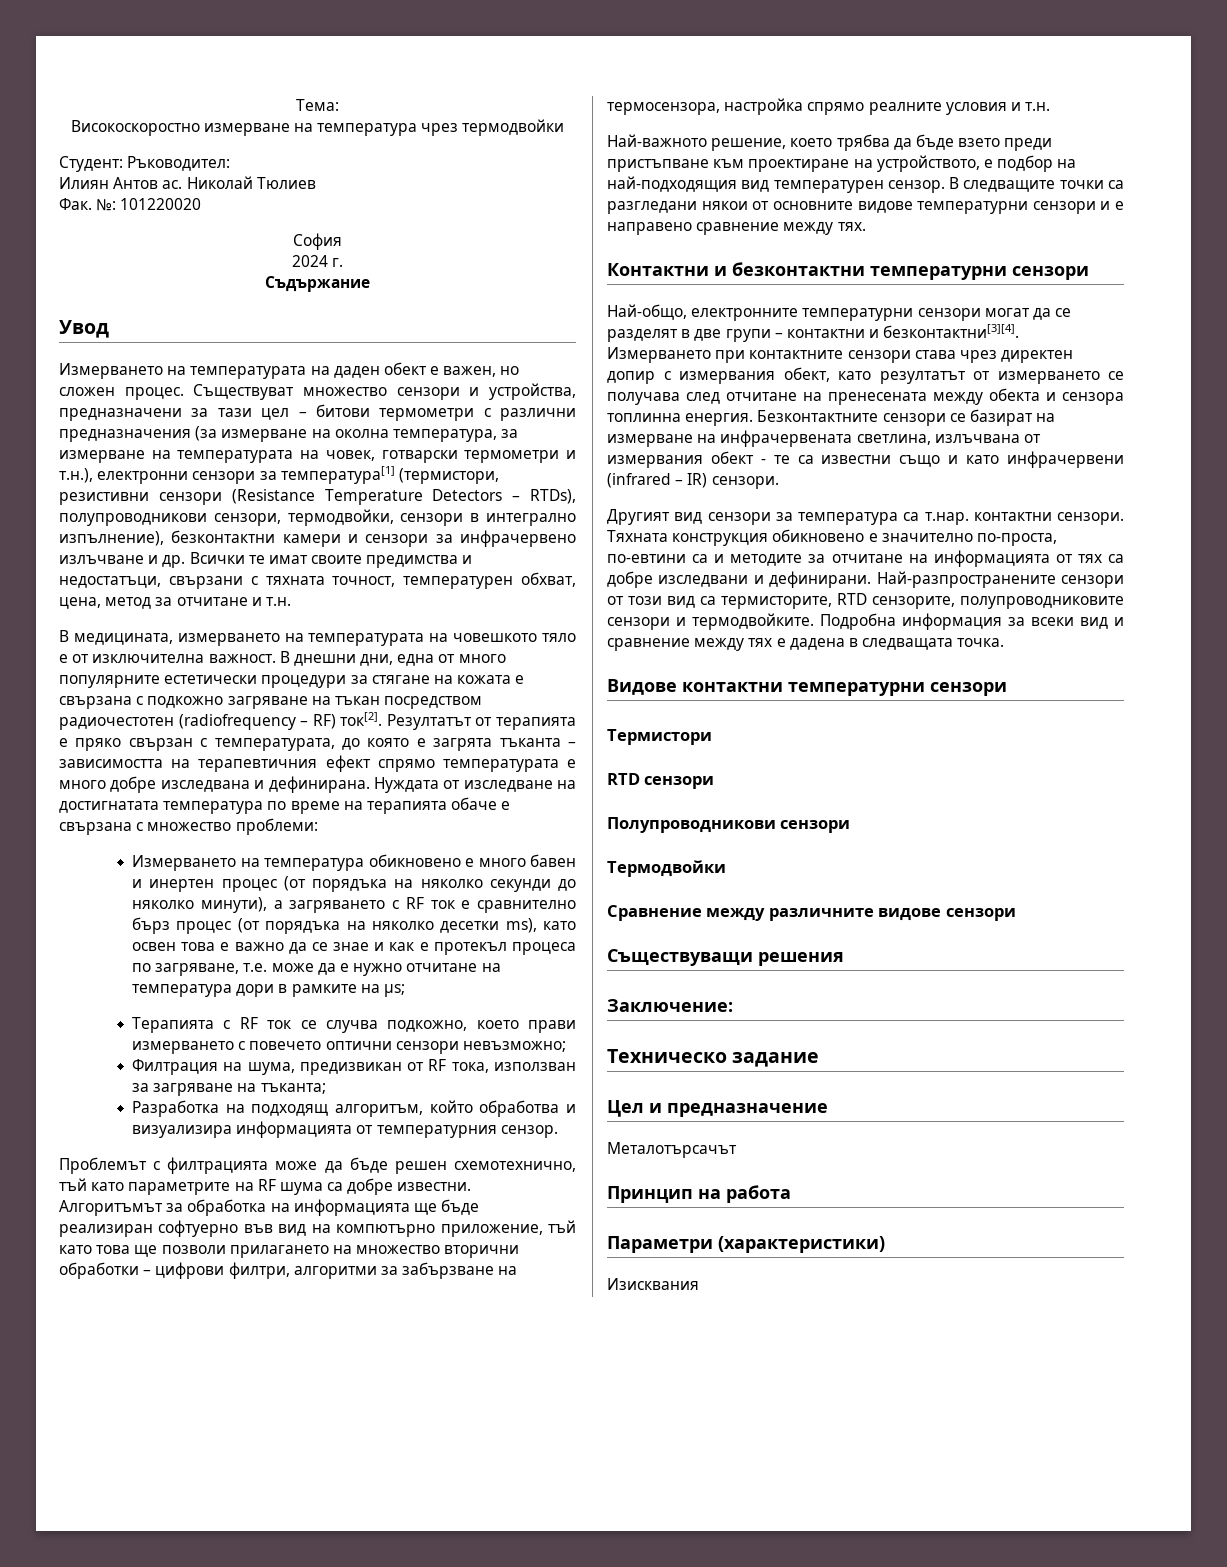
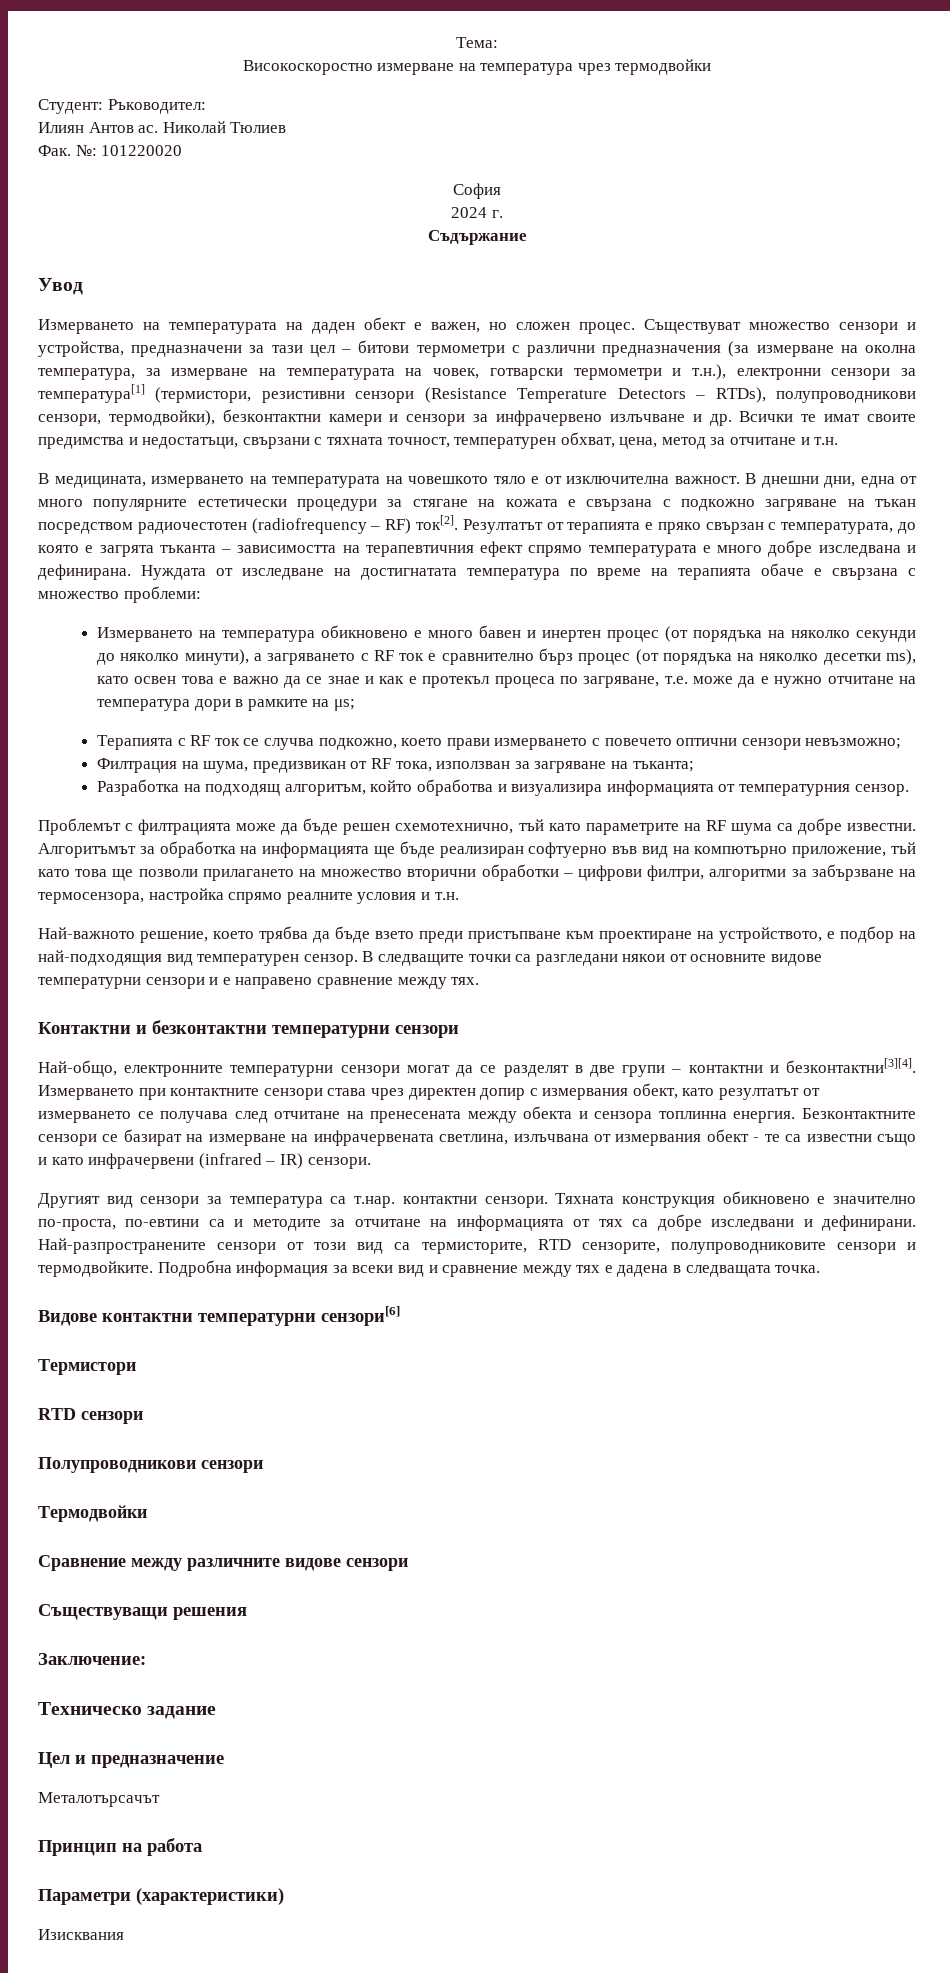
[287,509,576,526] [59,531,164,546] термодвойки, сензори в интегрално изпълнение), -> [108,410,215,426] термодвойки),
[930,682,1007,696] сензори -> [321,1306,400,1326] сензори[6]

